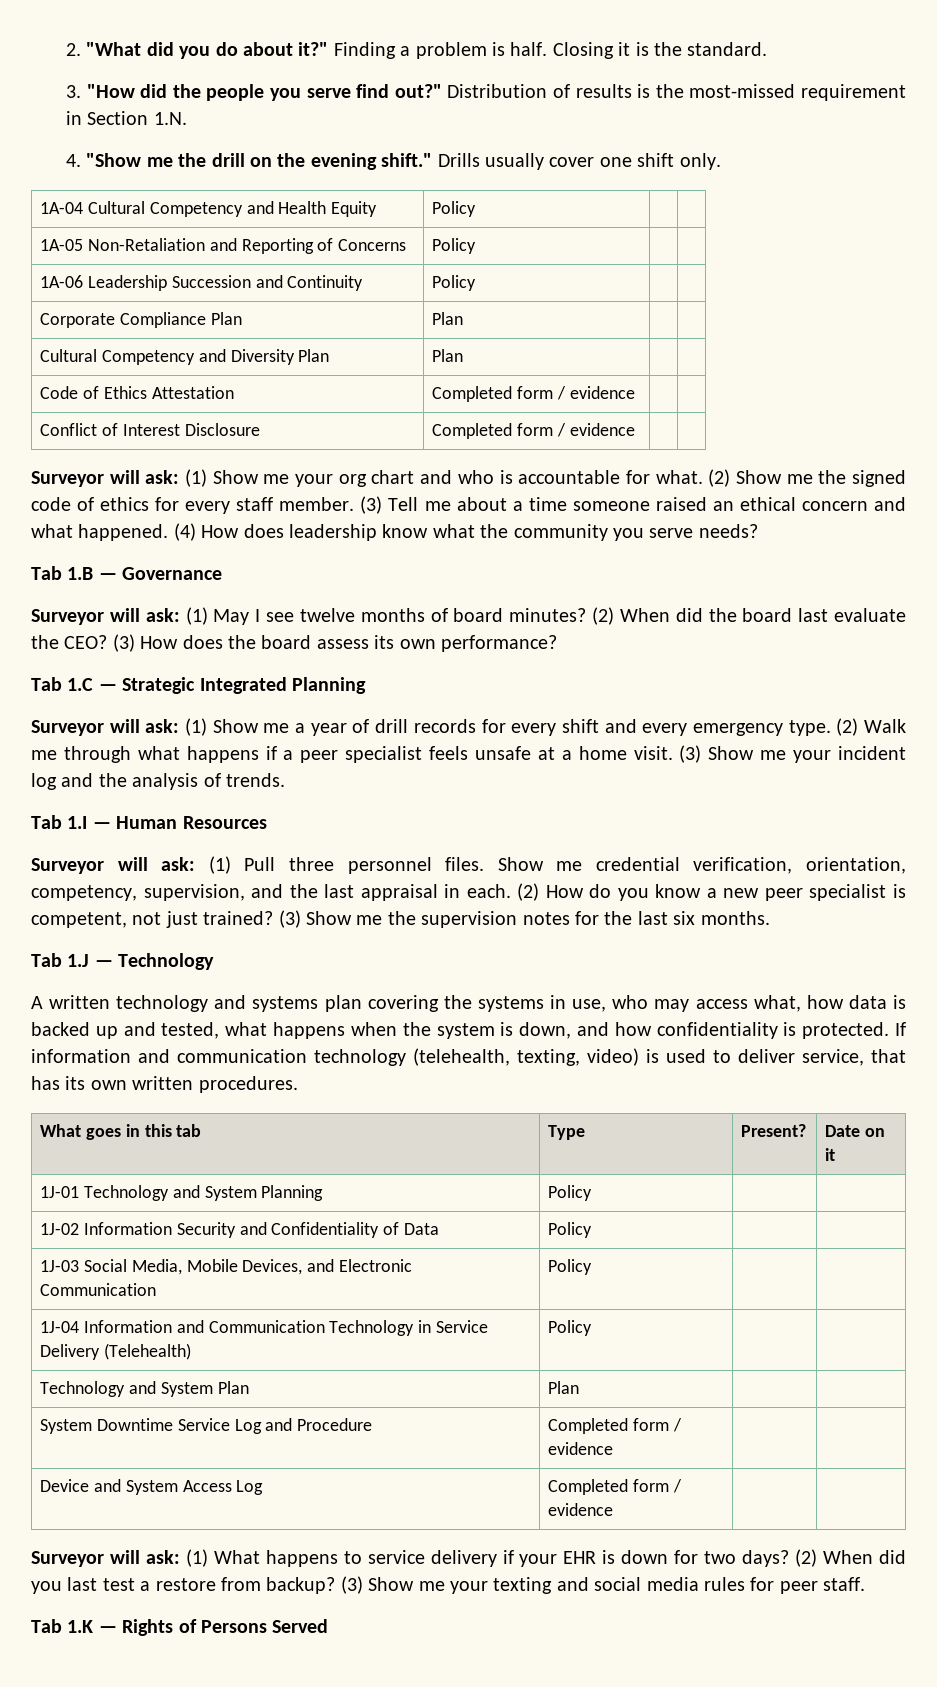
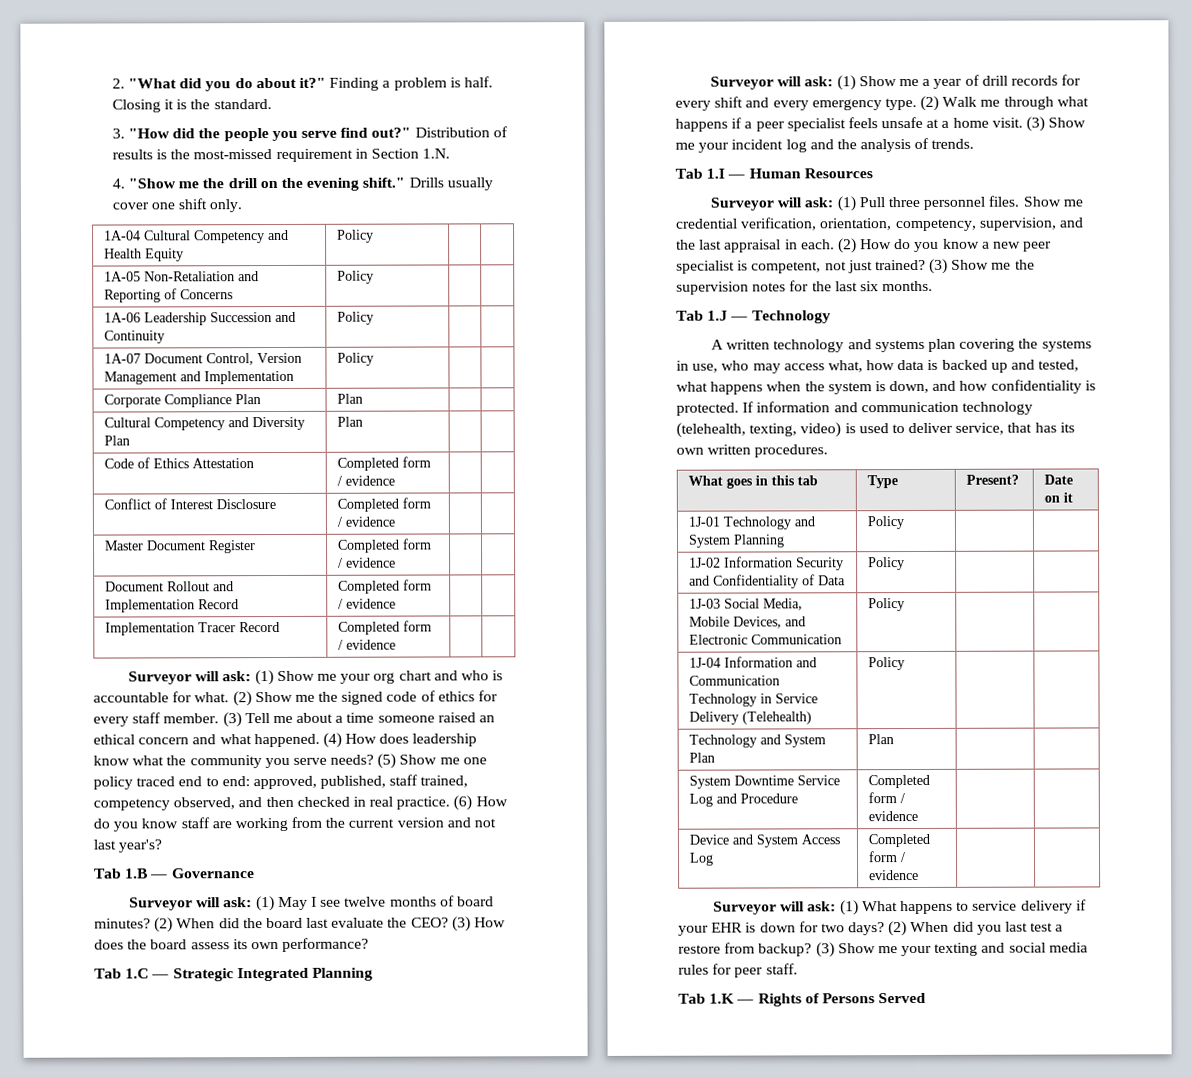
(476, 283) none -> [104,352,303,366] [104,370,295,385] [337,352,375,366] // 1A-07 Document Control, Version Management and Implementation | Policy | |
(635, 429) none -> [105,540,257,554] [338,538,433,553] [338,557,397,568] [105,581,235,592] [105,599,240,613] [338,579,433,594] [338,598,397,609] [105,621,281,636] [338,620,433,635] [338,639,397,650] // Master Document Register | Completed form / evidence | | // Document Rollout and Implementation Record | Completed form / evidence | | // Implementation Tracer Record | Completed form / evidence | |
(758, 531) none -> [377,753,487,769] [93,774,469,790] [93,795,508,811] [93,816,497,832] [93,839,163,853] (5) Show me one policy traced end to end: approved, published, staff trained, competency observed, and then checked in real practice. (6) How do you know staff are working from the current version and not last year's?

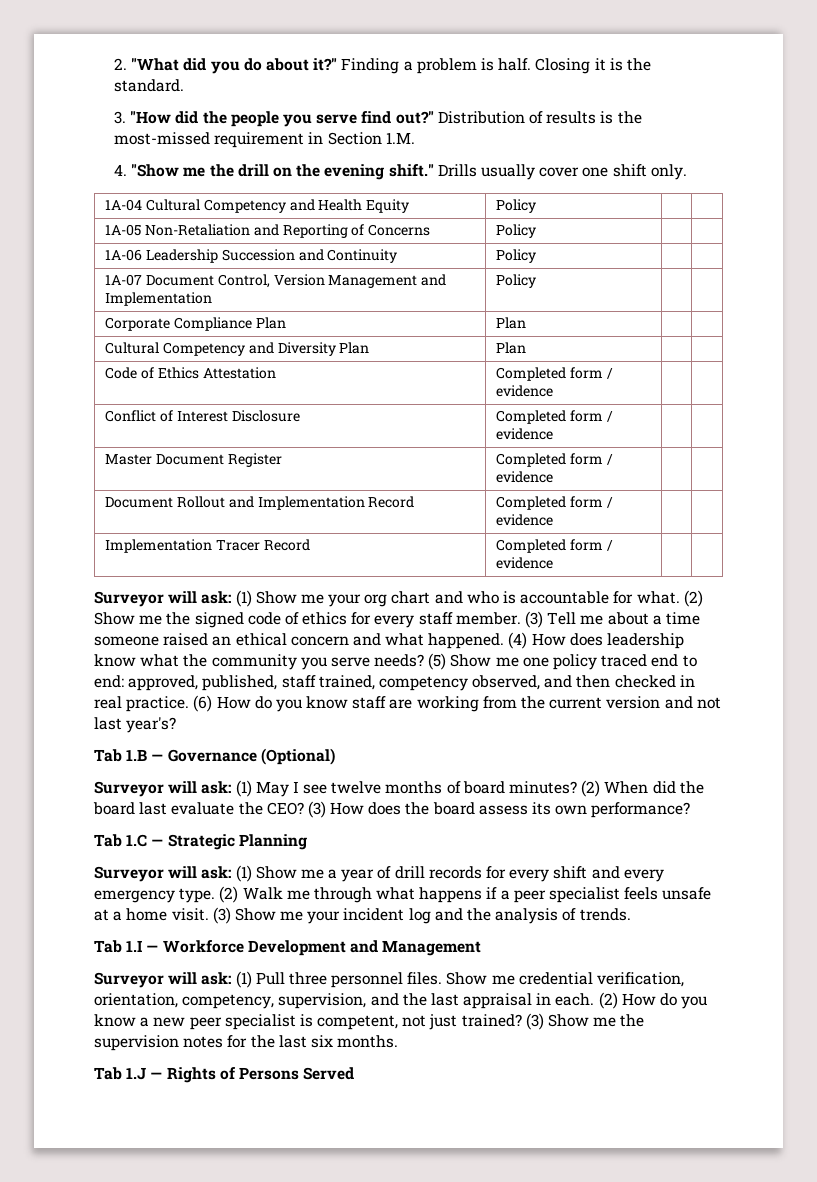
[422,148,451,159] 1.N. -> [385,132,415,144] 1.M.
(255, 873) none -> [260,748,335,765] (Optional)
[236,967,309,982] Integrated -> (235, 842) none
[748,168,873,179] Human Resources -> [162,940,482,956] Workforce Development and Management
[751,310,831,324] [711,338,1092,353] [676,359,1080,374] [676,379,1096,395] [676,401,1033,416] [676,422,1075,438] [676,444,829,458] [688,475,819,489] [867,475,899,489] [966,474,1020,485] [1044,474,1074,485] [1044,492,1074,503] [688,516,816,530] [688,534,786,548] [867,516,905,530] [689,556,845,571] [689,574,847,589] [868,557,906,571] [689,598,804,611] [689,616,807,629] [689,634,843,645] [868,598,906,612] [689,656,818,668] [689,675,781,686] [689,693,819,707] [689,711,813,725] [868,657,906,671] [689,734,827,748] [689,752,716,763] [868,734,895,745] [689,775,841,789] [689,793,799,807] [868,774,931,789] [868,792,906,804] [868,810,919,822] [689,834,841,848] [689,852,715,866] [868,833,931,848] [868,851,907,863] [869,869,920,881] [713,899,1087,916] [678,921,1064,937] [678,942,1088,958] [678,963,798,978] [678,993,755,1004] Technology // A written technology and systems plan covering the systems in use, who may access what, how data is backed up and tested, what happens when the system is down, and how confidentiality is protected. If information and communication technology (telehealth, texting, video) is used to deliver service, that has its own written procedures. // What goes in this tab | Type | Present? | Date on it // 1J-01 Technology and System Planning | Policy | | // 1J-02 Information Security and Confidentiality of Data | Policy | | // 1J-03 Social Media, Mobile Devices, and Electronic Communication | Policy | | // 1J-04 Information and Communication Technology in Service Delivery (Telehealth) | Policy | | // Technology and System Plan | Plan | | // System Downtime Service Log and Procedure | Completed form / evidence | | // Device and System Access Log | Completed form / evidence | | // Surveyor will ask: (1) What happens to service delivery if your EHR is down for two days? (2) When did you last test a restore from backup? (3) Show me your texting and social media rules for peer staff. // Tab 1.K — -> (163, 1075) none

